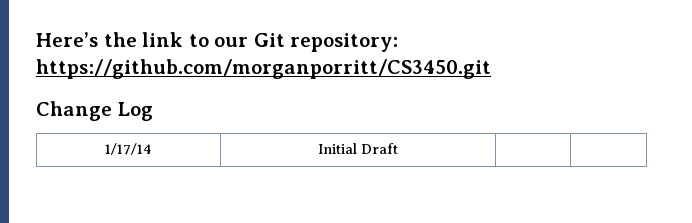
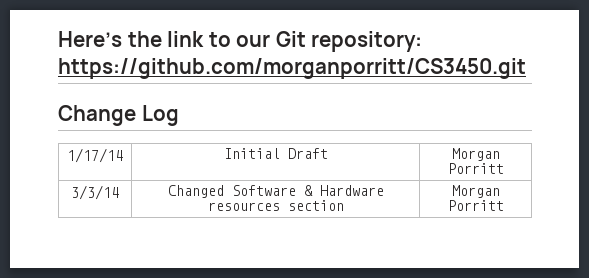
(398, 148) | -> [451,148,500,161] [447,163,504,174] [71,185,119,200] [167,185,384,198] [207,200,344,211] [451,185,500,198] [447,200,504,211] Morgan Porritt // 3/3/14 | Changed Software & Hardware resources section | Morgan Porritt

